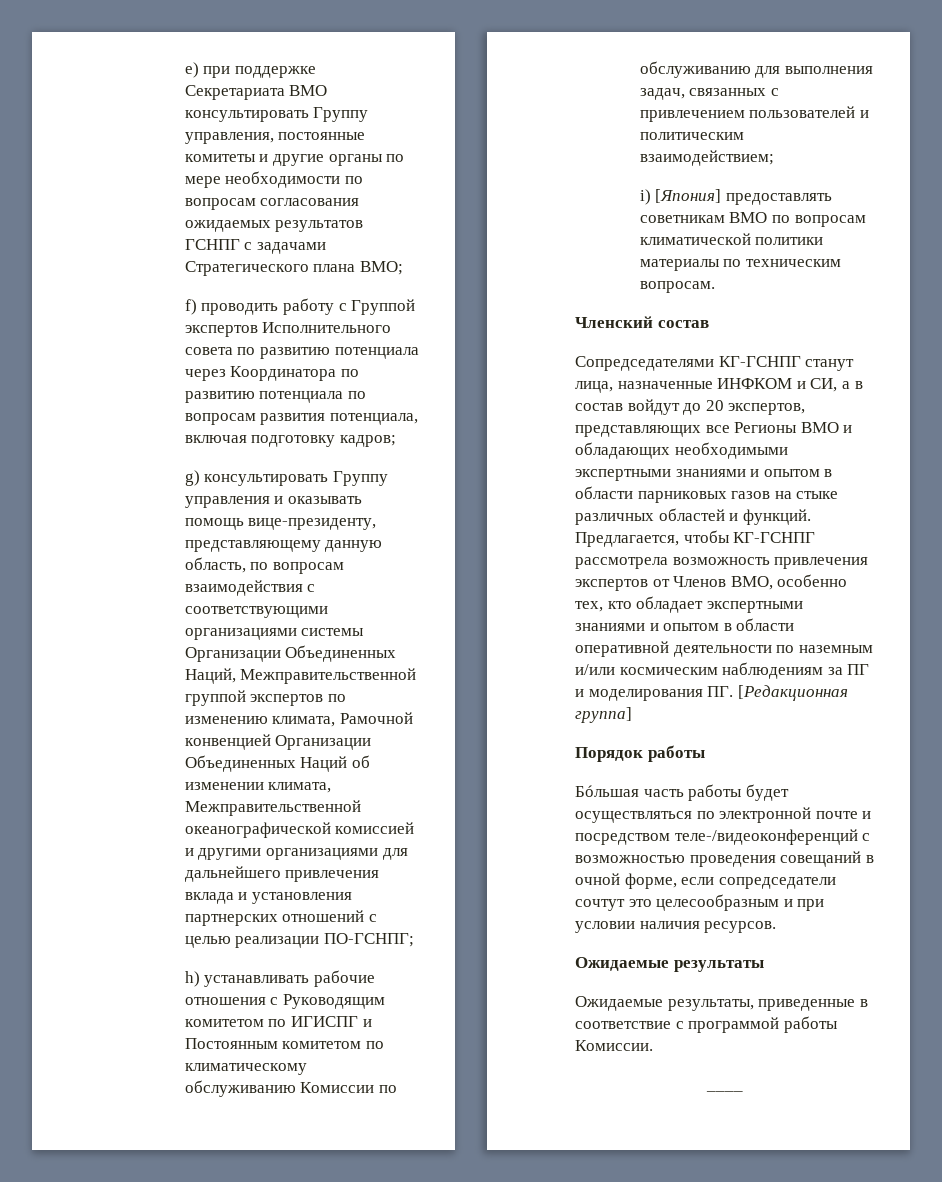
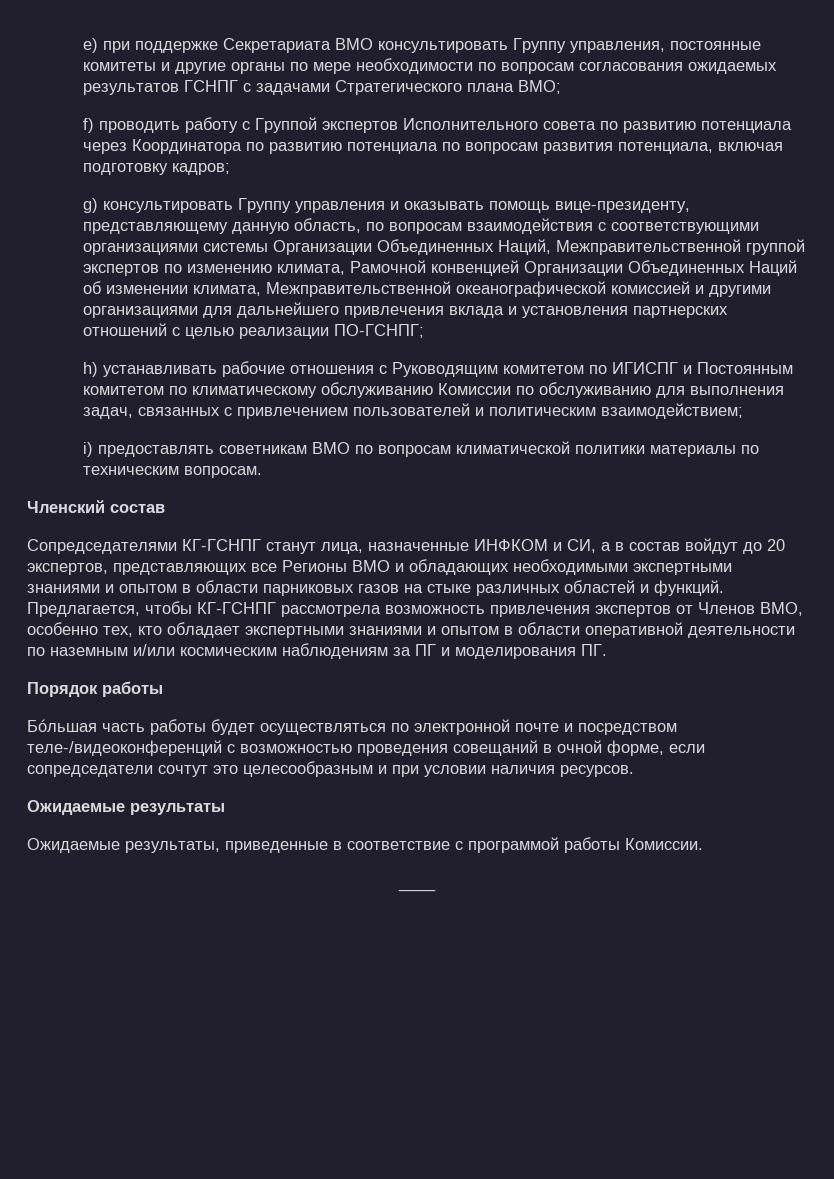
[655,189,722,203] [Япония] -> (94, 449) none
[737,685,848,701] [575,707,632,723] [Редакционная группа] -> (607, 650) none

